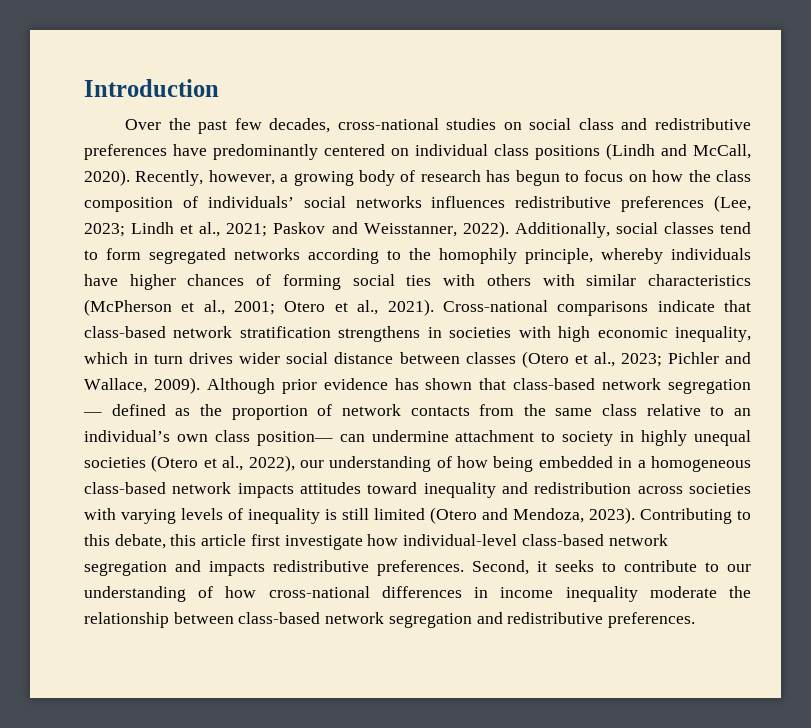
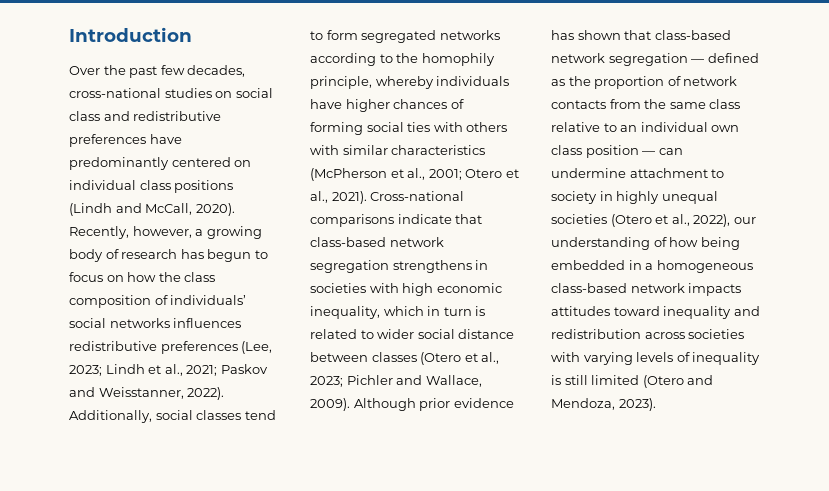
[239,326,331,338] stratification -> [310,260,389,273] segregation
[189,352,234,364] drives -> [475,306,486,316] [310,329,374,339] is related to
[84,430,170,442] individual’s -> [640,122,708,132] individual
[256,431,333,446] position— -> [585,145,656,158] position —
[640,508,751,524] [84,534,668,550] [84,560,751,576] [84,586,751,602] [84,612,696,628] Contributing to this debate, this article first investigate how individual-level class-based network segregation and impacts redistributive preferences. Second, it seeks to contribute to our understanding of how cross-national differences in income inequality moderate the relationship between class-based network segregation and redistributive preferences. -> (656, 404) none

